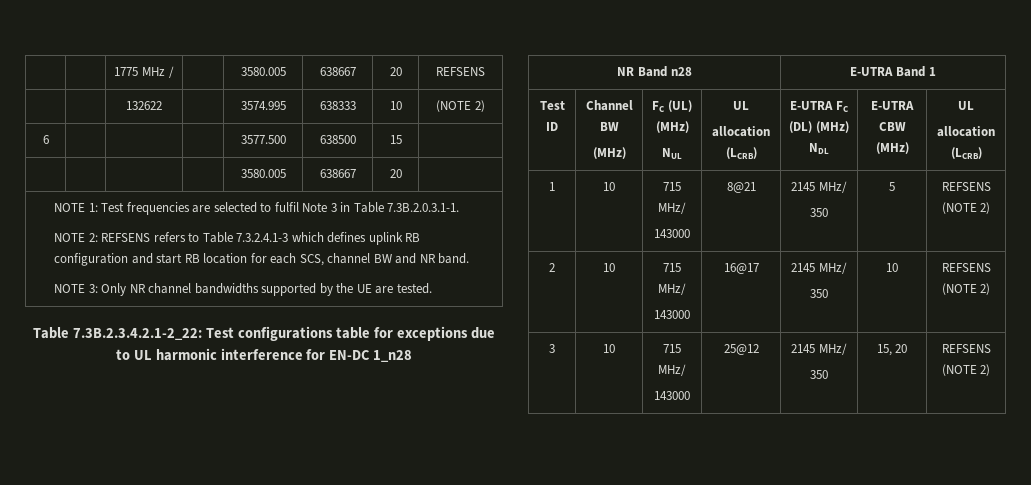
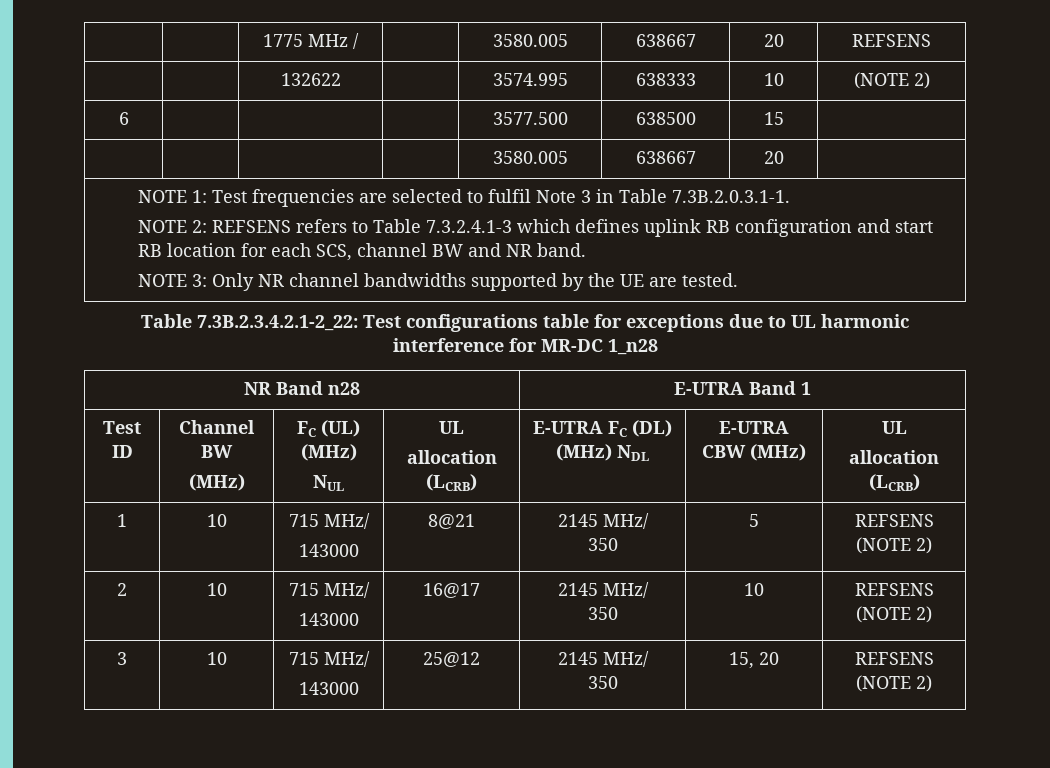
[329,350,371,360] EN-DC -> [540,339,603,352] MR-DC

